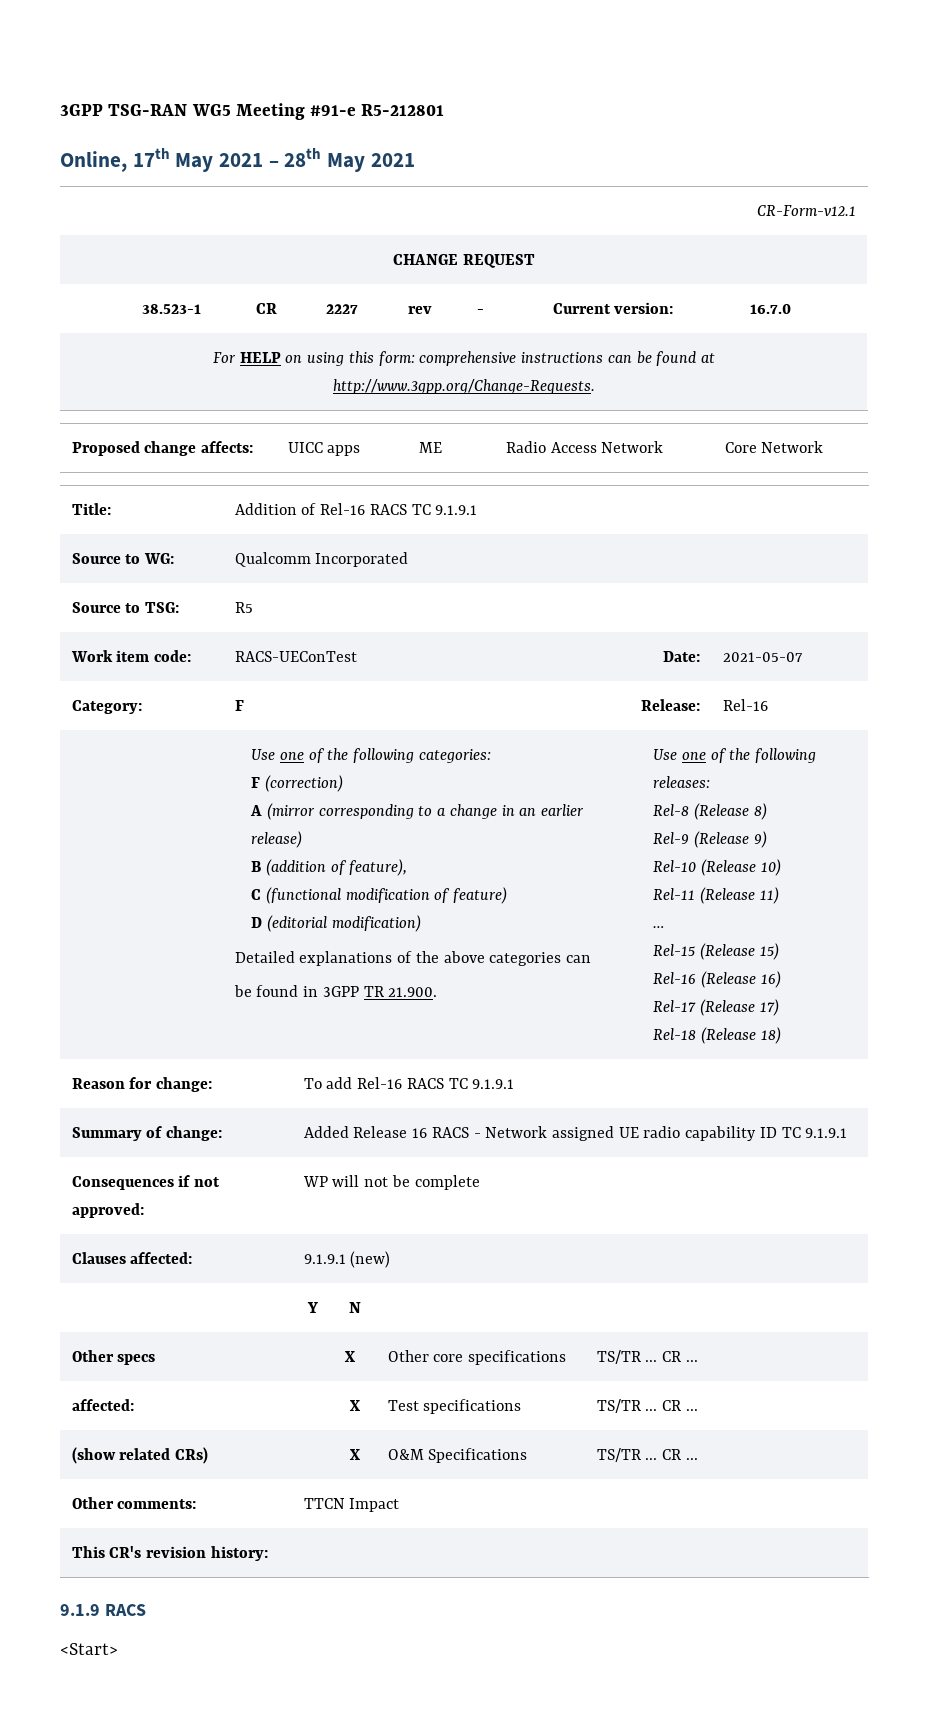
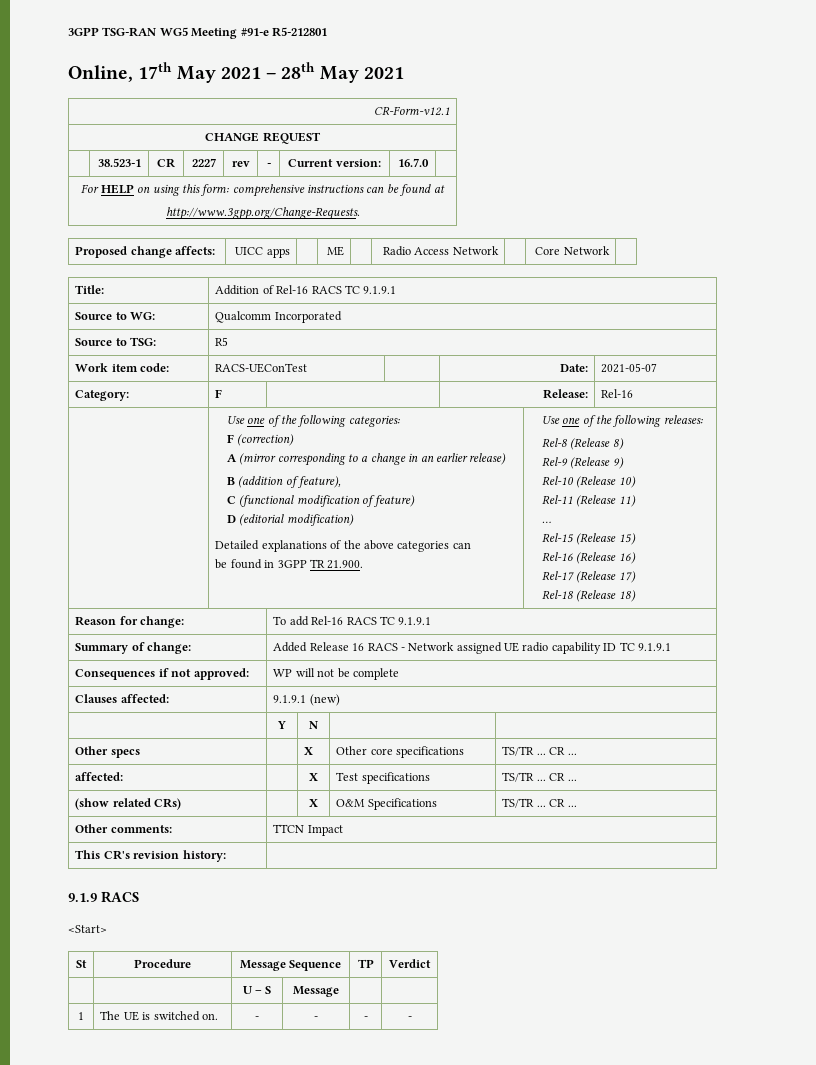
(118, 1649) none -> [76,960,87,968] [134,959,191,968] [239,960,342,971] [357,959,374,968] [389,959,431,968] [242,986,272,994] [293,986,339,997] [78,1012,84,1020] [100,1011,218,1021] [255,1016,259,1020] [314,1016,318,1020] [363,1016,368,1020] [407,1016,412,1020] // St | Procedure | Message Sequence | TP | Verdict // | | U – S | Message | | // 1 | The UE is switched on. | - | - | - | -

